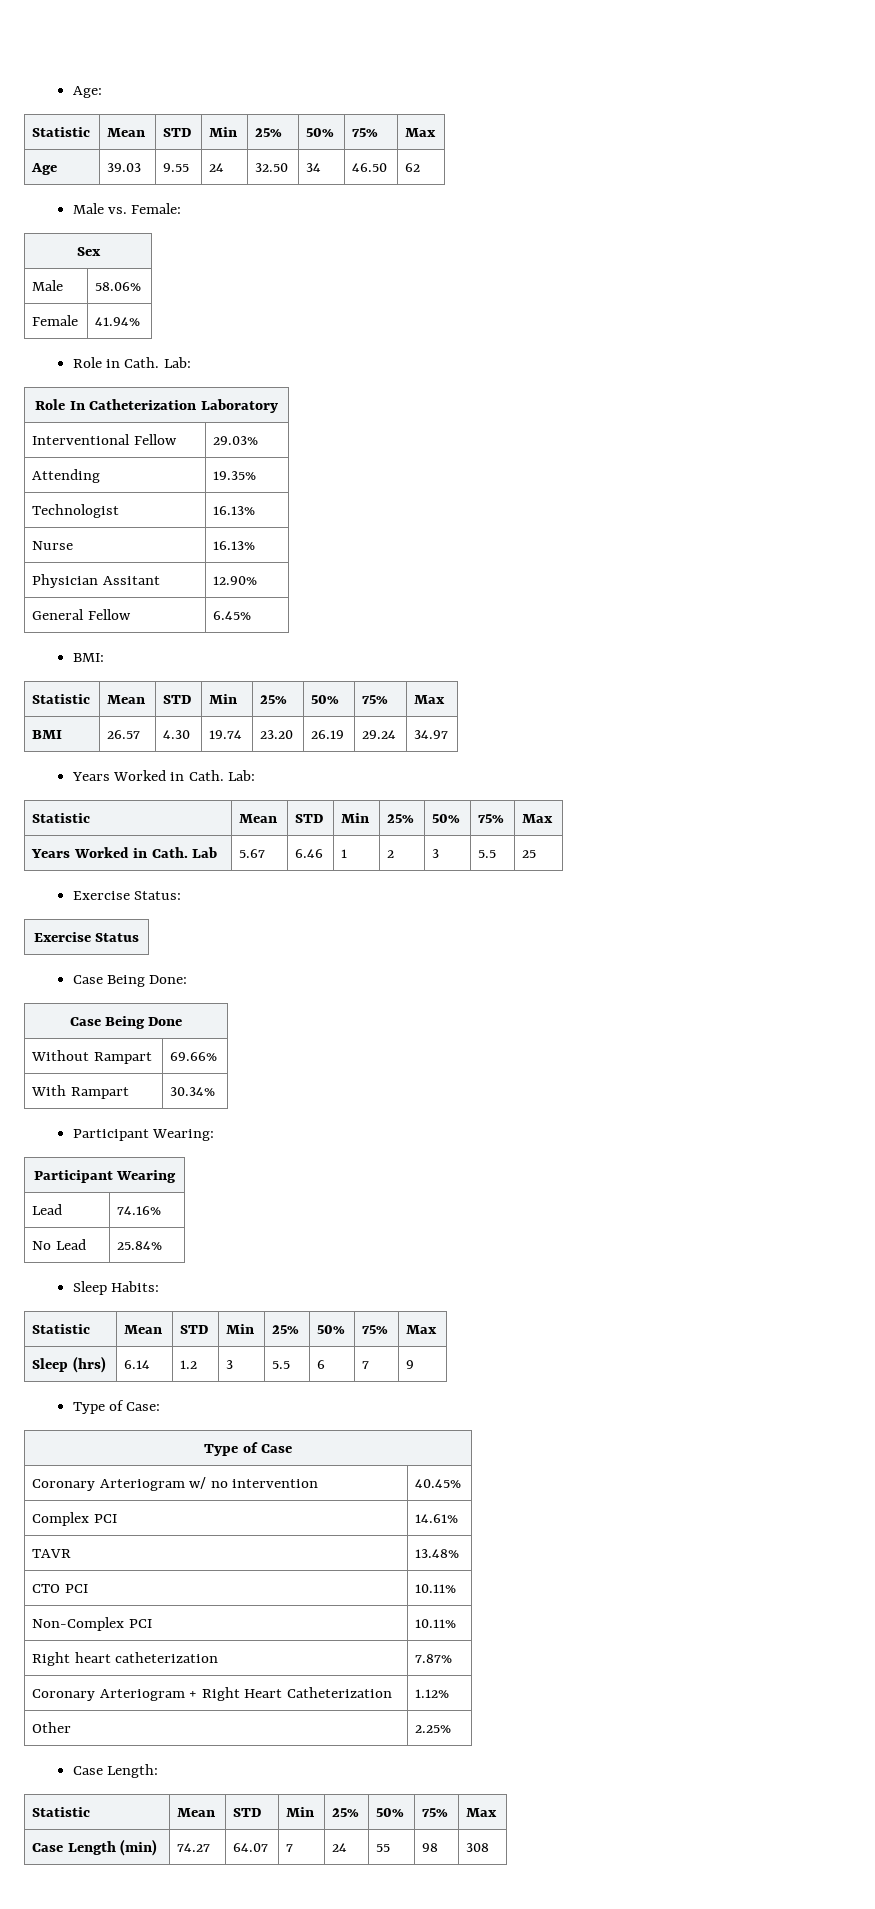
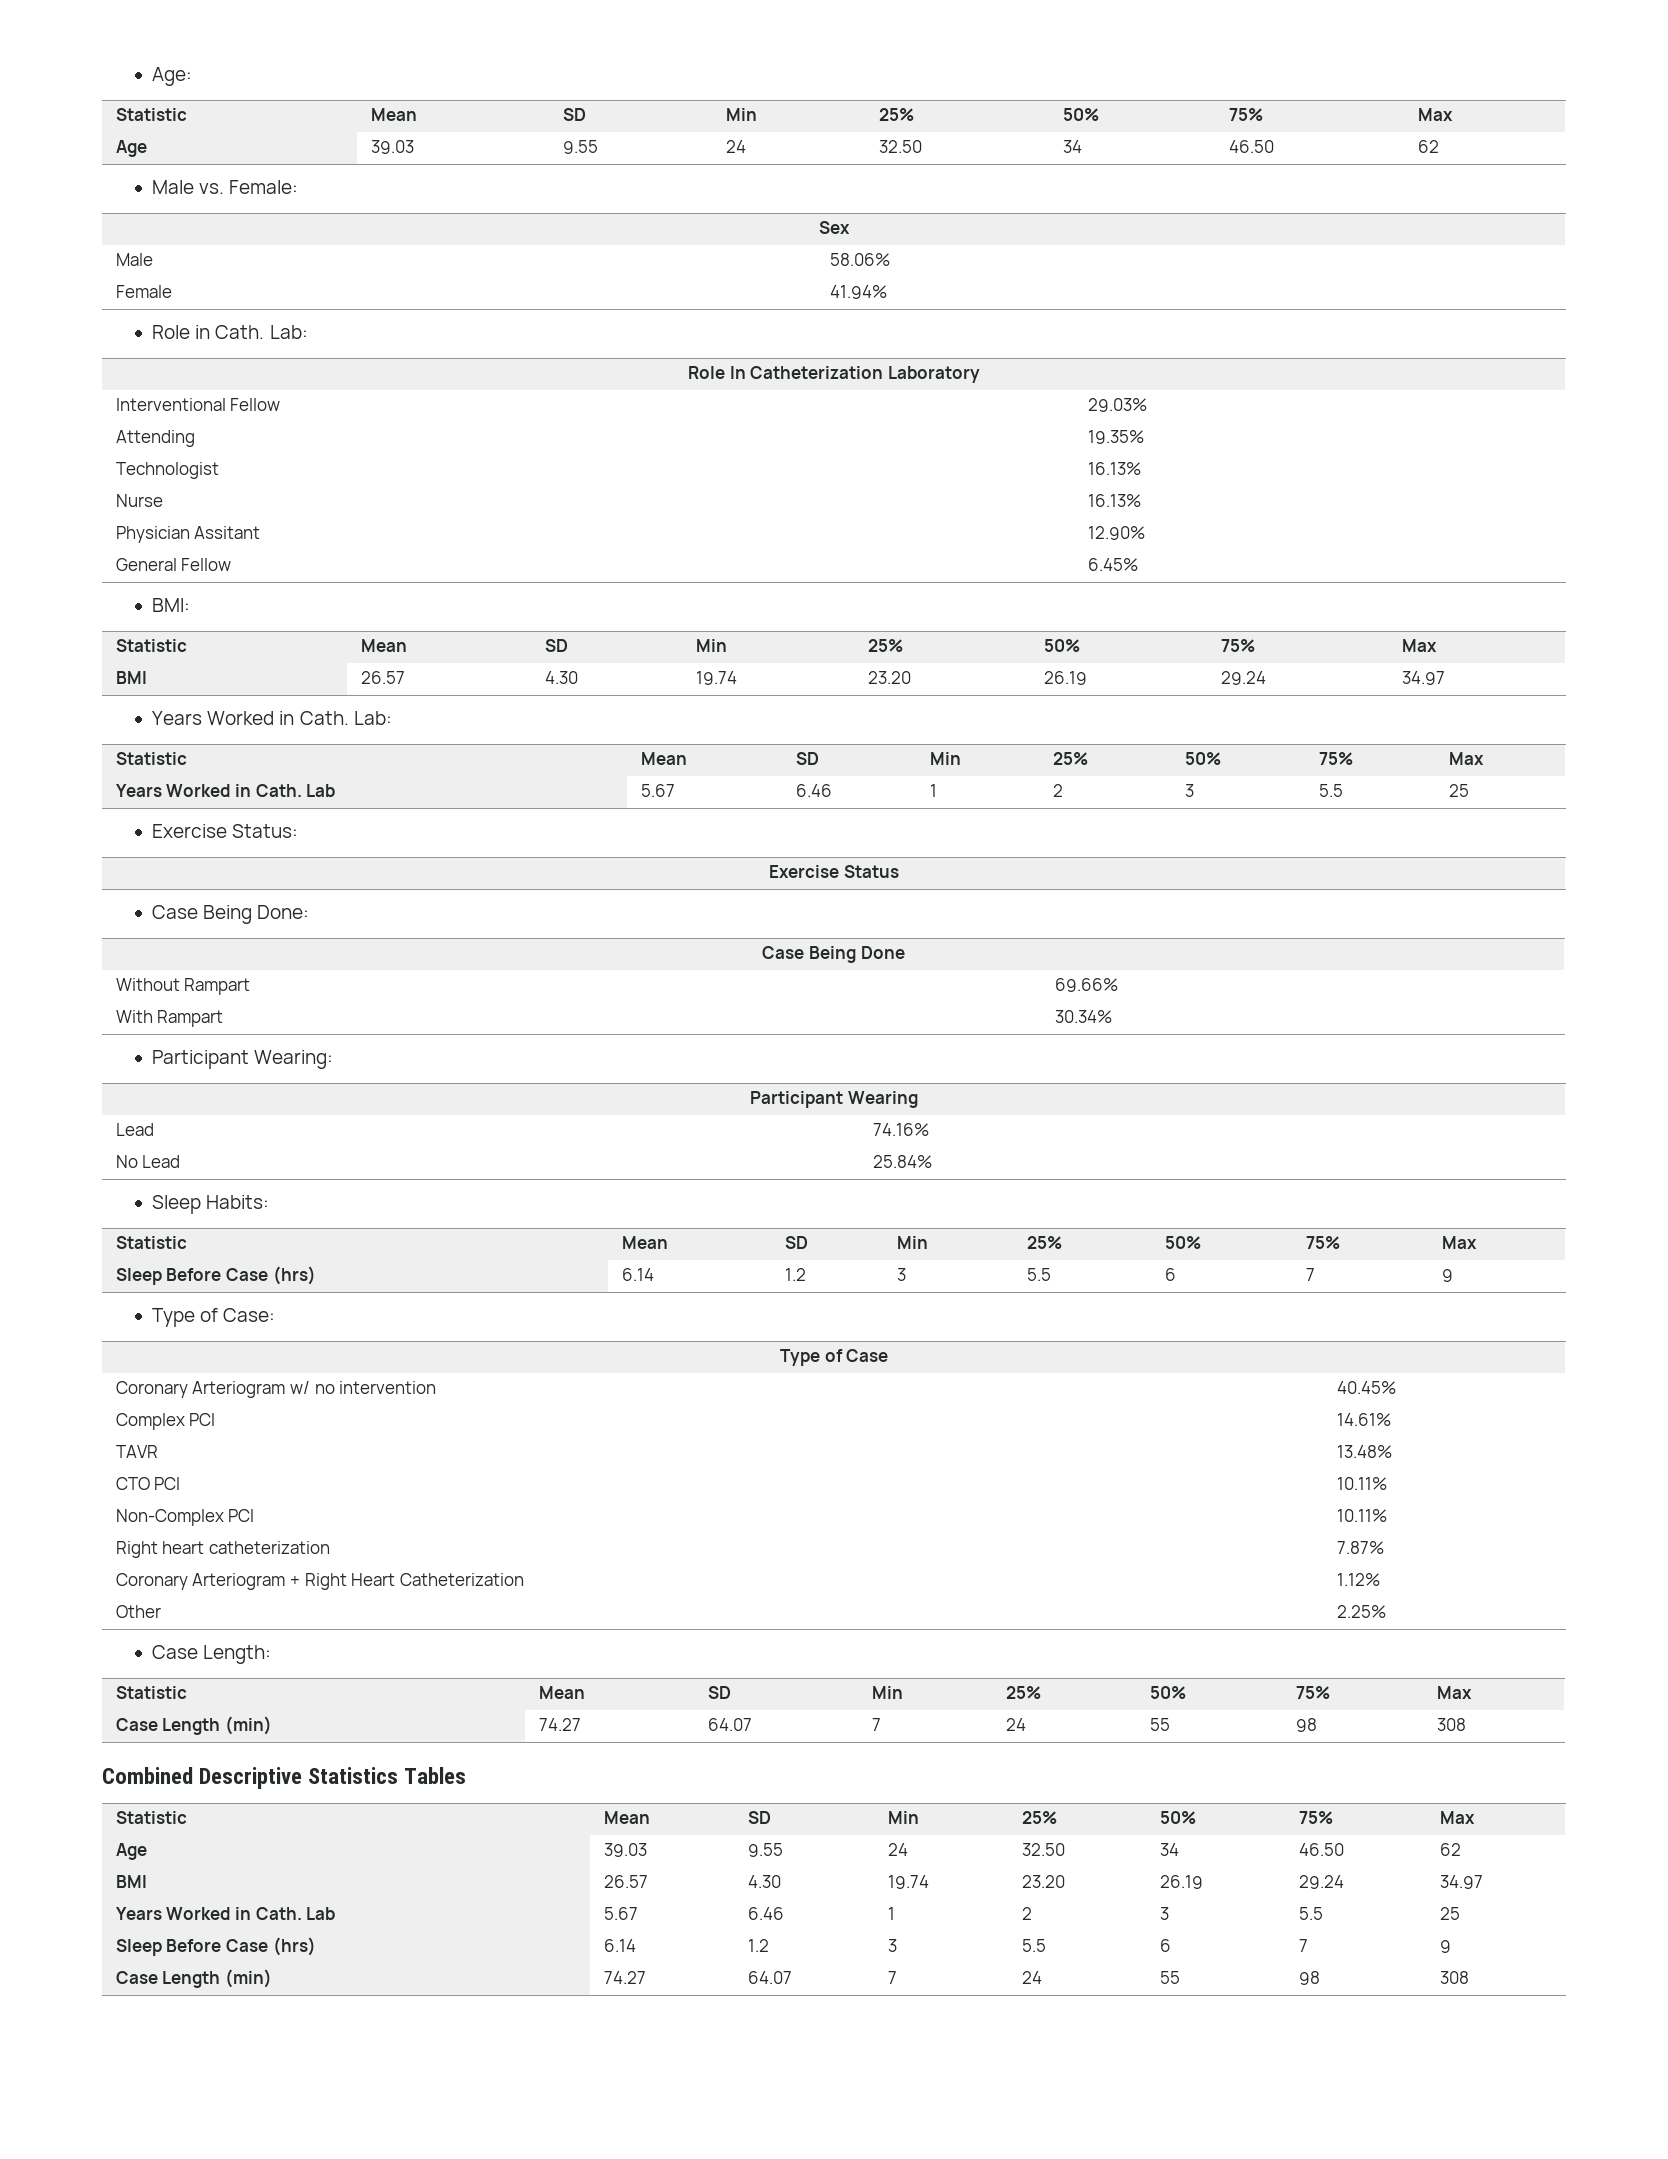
[163,128,192,137] STD -> [562,108,586,121] SD
[163,695,192,704] STD -> [544,639,568,652] SD
[295,814,324,823] STD -> [795,752,819,765] SD
[180,1325,209,1334] STD -> [784,1236,808,1249] SD
(69, 1365) none -> [166,1268,268,1281] Before Case
[233,1808,262,1817] STD -> [707,1686,731,1699] SD
(490, 1847) none -> [102,1767,467,1789] [115,1811,187,1824] [603,1811,650,1824] [747,1811,771,1824] [887,1811,919,1824] [1021,1811,1057,1824] [1159,1811,1196,1824] [1298,1811,1333,1824] [1439,1811,1475,1824] [115,1843,147,1860] [603,1843,647,1857] [747,1843,783,1857] [887,1843,908,1856] [1021,1843,1065,1856] [1159,1843,1179,1856] [1298,1843,1344,1856] [1439,1843,1461,1856] [115,1875,147,1888] [603,1875,648,1888] [747,1875,781,1888] [887,1875,929,1889] [1021,1875,1065,1888] [1159,1875,1203,1889] [1298,1875,1344,1889] [1439,1875,1483,1889] [115,1907,336,1920] [603,1907,638,1920] [747,1907,784,1920] [887,1907,895,1920] [1021,1907,1032,1920] [1159,1907,1169,1920] [1298,1907,1323,1920] [1439,1907,1460,1920] [115,1937,316,1956] [603,1939,636,1952] [747,1939,769,1952] [887,1939,897,1952] [1021,1939,1046,1952] [1159,1939,1171,1952] [1298,1939,1308,1952] [1439,1940,1451,1953] [115,1969,272,1988] [603,1971,646,1984] [747,1971,792,1984] [887,1971,897,1984] [1021,1971,1042,1984] [1159,1971,1180,1984] [1298,1971,1320,1985] [1439,1971,1469,1984] // Combined Descriptive Statistics Tables // Statistic | Mean | SD | Min | 25% | 50% | 75% | Max // Age | 39.03 | 9.55 | 24 | 32.50 | 34 | 46.50 | 62 // BMI | 26.57 | 4.30 | 19.74 | 23.20 | 26.19 | 29.24 | 34.97 // Years Worked in Cath. Lab | 5.67 | 6.46 | 1 | 2 | 3 | 5.5 | 25 // Sleep Before Case (hrs) | 6.14 | 1.2 | 3 | 5.5 | 6 | 7 | 9 // Case Length (min) | 74.27 | 64.07 | 7 | 24 | 55 | 98 | 308

